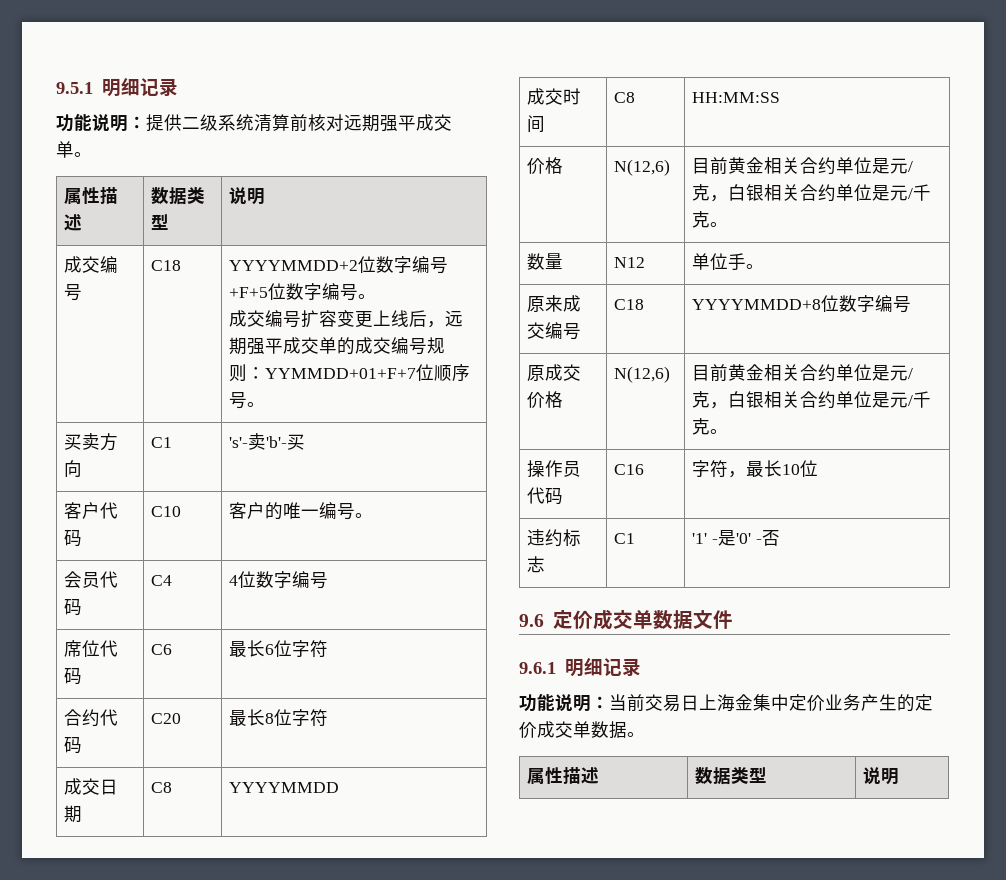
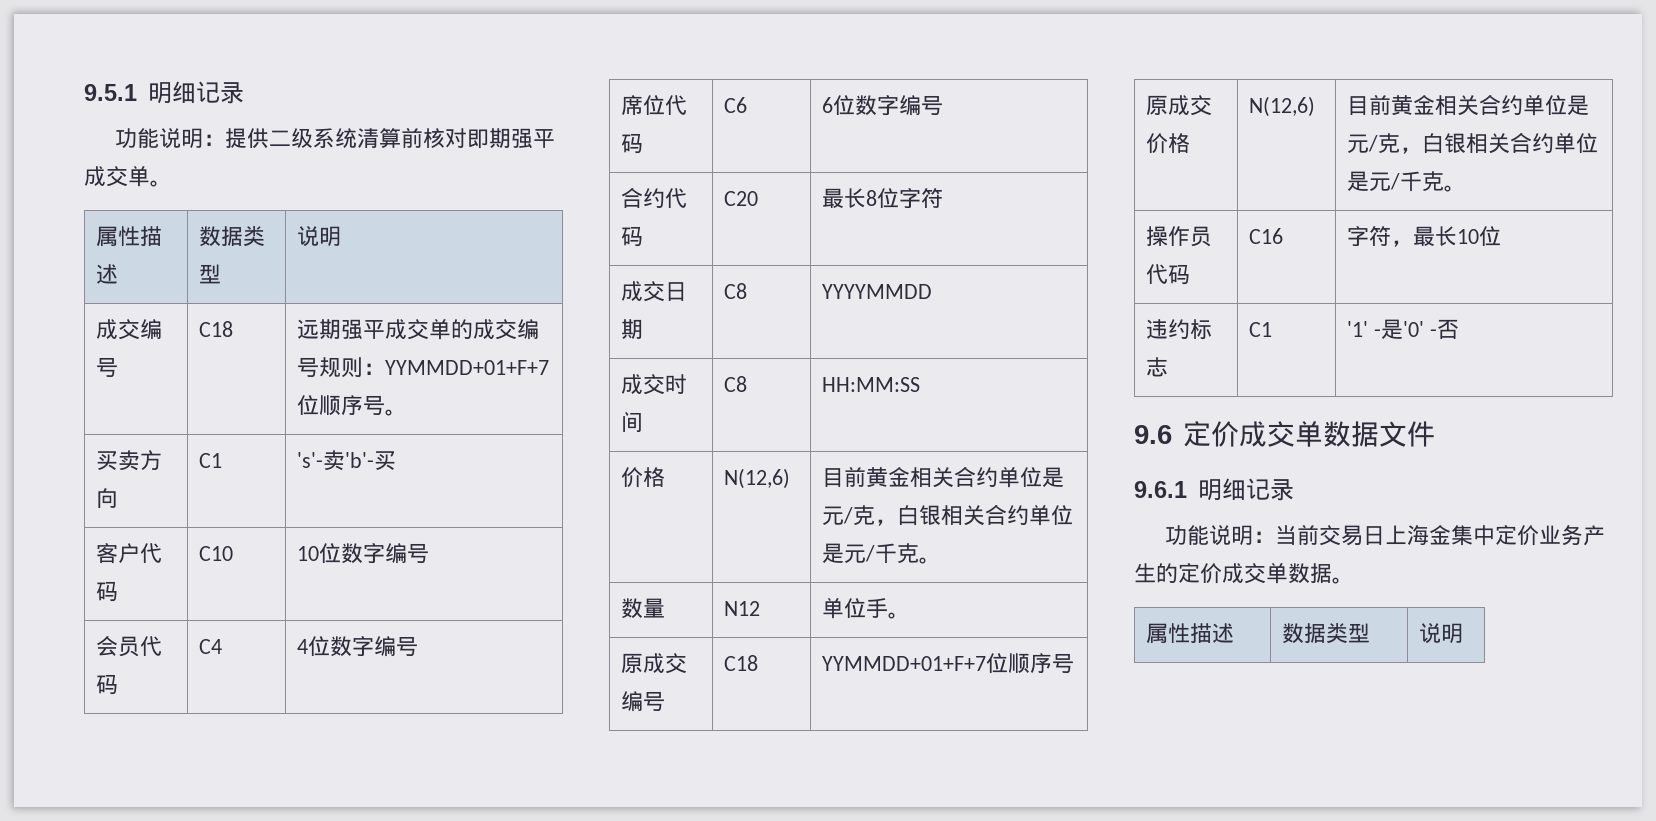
[344,114,362,131] 远 -> [466,129,489,148] 即
[229,256,449,274] [229,283,377,301] [229,310,446,328] YYYYMMDD+2位数字编号+F+5位数字编号。 // 成交编号扩容变更上线后， -> (234, 329) none
[229,502,374,520] 客户的唯一编号。 -> [297,543,430,564] 10位数字编号
[229,640,329,658] 最长6位字符 -> [822,95,944,116] 6位数字编号
[545,295,582,312] [527,322,582,340] [614,299,645,310] [692,295,894,312] 来成交编号 | C18 | YYYYMMDD+8位数字编 -> [643,653,688,674] [621,691,666,712] [724,655,759,671] [822,653,1053,673] 成交编号 | C18 | YYMMDD+01+F+7位顺序

